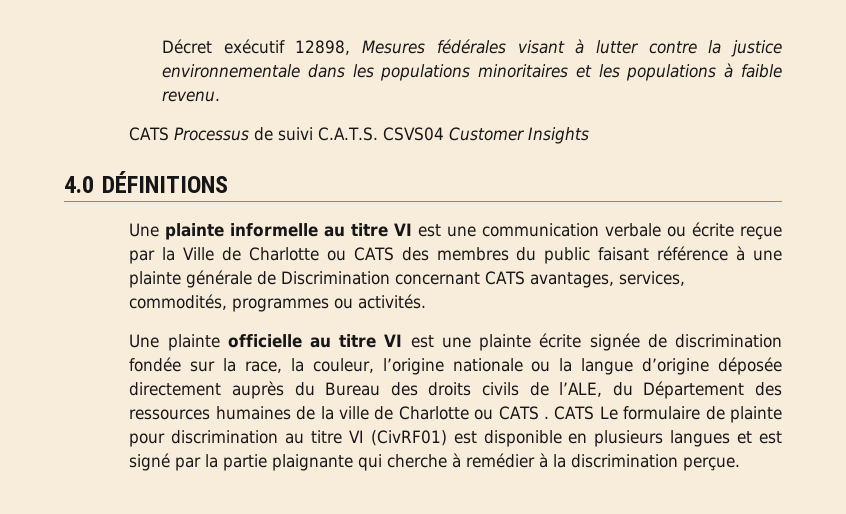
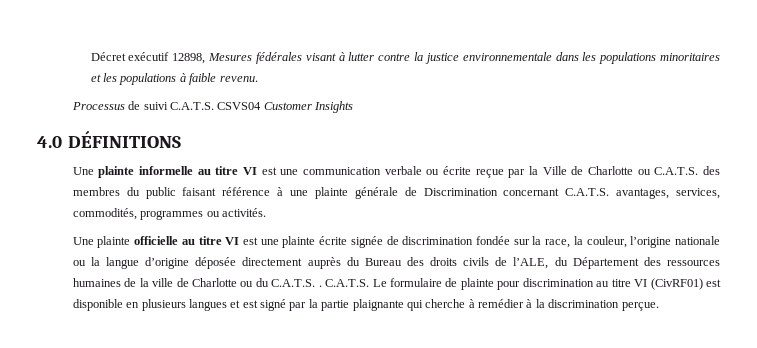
[129,127,170,141] CATS -> (258, 79) none
[353,247,394,261] CATS -> [654,167,699,175] C.A.T.S.
[485,271,526,285] CATS -> [565,188,610,196] C.A.T.S.
[498,406,595,420] CATS . CATS -> [255,278,370,287] du C.A.T.S. . C.A.T.S.

